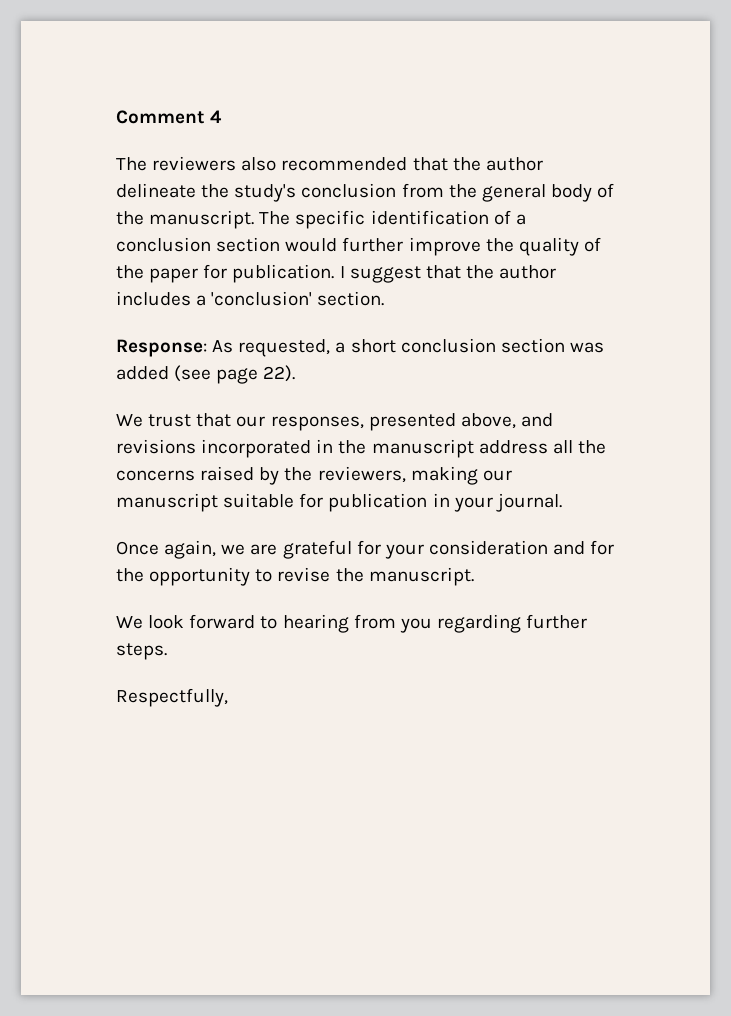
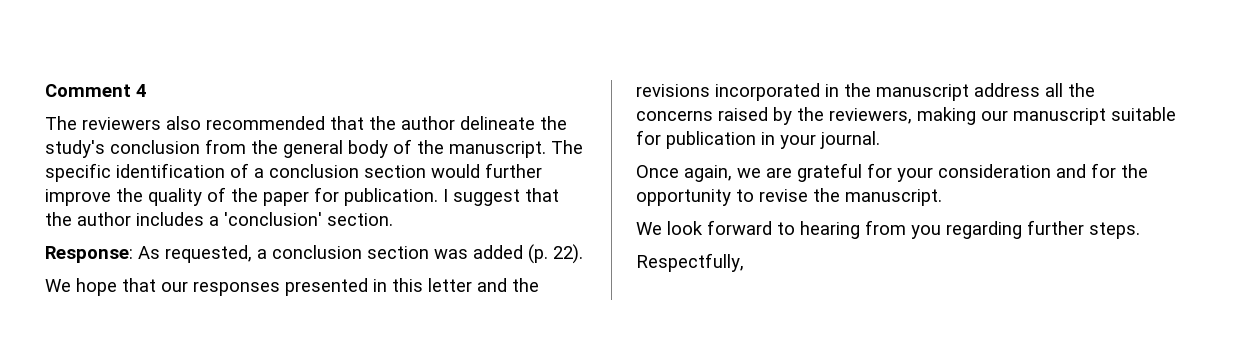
[350,339,396,353] short -> (267, 254) none
[174,365,259,384] (see page -> [528,244,548,264] (p.
[148,414,192,427] trust -> [76,278,117,296] hope
[270,413,553,431] responses, presented above, and -> [193,278,539,296] responses presented in this letter and the

